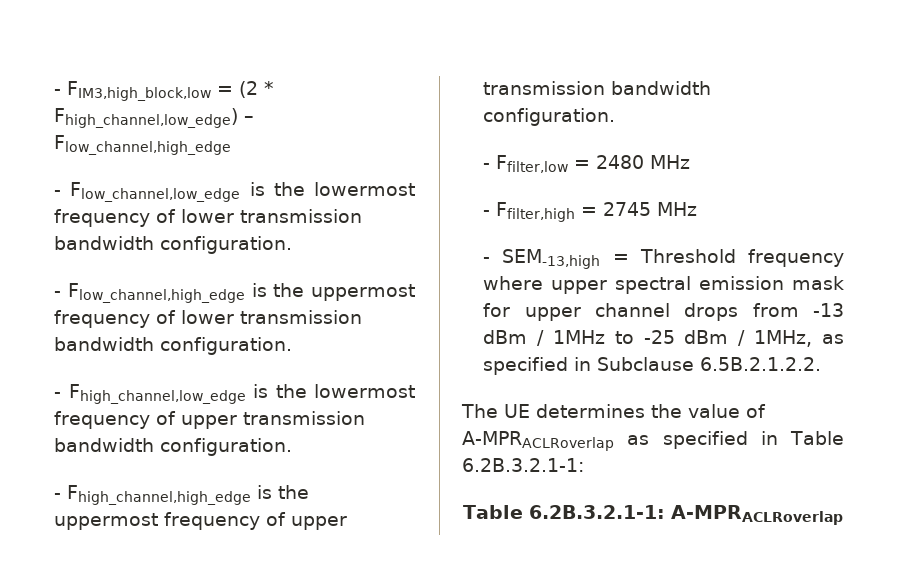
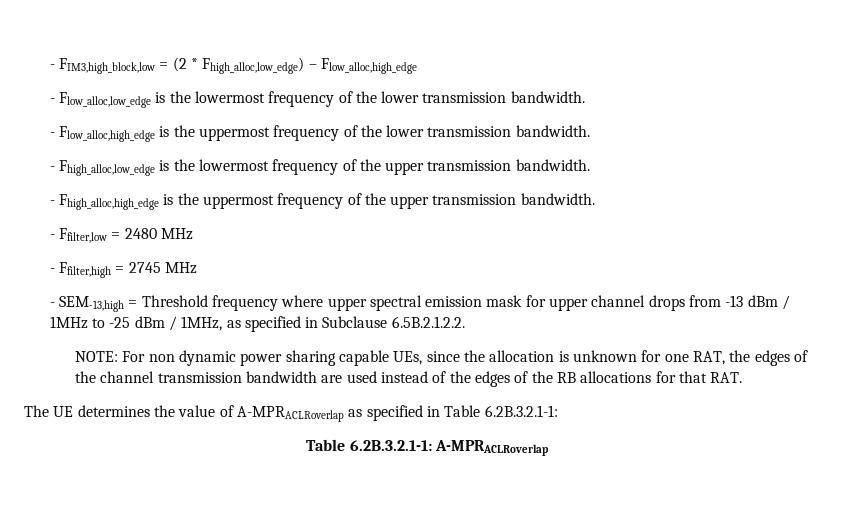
[54,108,255,128] [54,135,232,155] [54,182,416,202] [54,209,363,227] [54,236,293,254] [54,283,416,303] [54,310,363,328] [54,337,293,355] [54,384,416,404] [54,411,366,429] [54,438,293,456] [54,485,310,505] [54,512,348,530] [483,81,712,95] [483,108,616,126] Fhigh_channel,low_edge) – Flow_channel,high_edge // - Flow_channel,low_edge is the lowermost frequency of lower transmission bandwidth configuration. // - Flow_channel,high_edge is the uppermost frequency of lower transmission bandwidth configuration. // - Fhigh_channel,low_edge is the lowermost frequency of upper transmission bandwidth configuration. // - Fhigh_channel,high_edge is the uppermost frequency of upper transmission bandwidth configuration. -> [202,57,417,74] [49,91,585,108] [49,125,590,142] [49,159,590,176] [49,193,595,210] Fhigh_alloc,low_edge) – Flow_alloc,high_edge // - Flow_alloc,low_edge is the lowermost frequency of the lower transmission bandwidth. // - Flow_alloc,high_edge is the uppermost frequency of the lower transmission bandwidth. // - Fhigh_alloc,low_edge is the lowermost frequency of the upper transmission bandwidth. // - Fhigh_alloc,high_edge is the uppermost frequency of the upper transmission bandwidth.
(822, 364) none -> [75,350,808,366] [75,371,743,387] // NOTE: For non dynamic power sharing capable UEs, since the allocation is unknown for one RAT, the edges of the channel transmission bandwidth are used instead of the edges of the RB allocations for that RAT.

